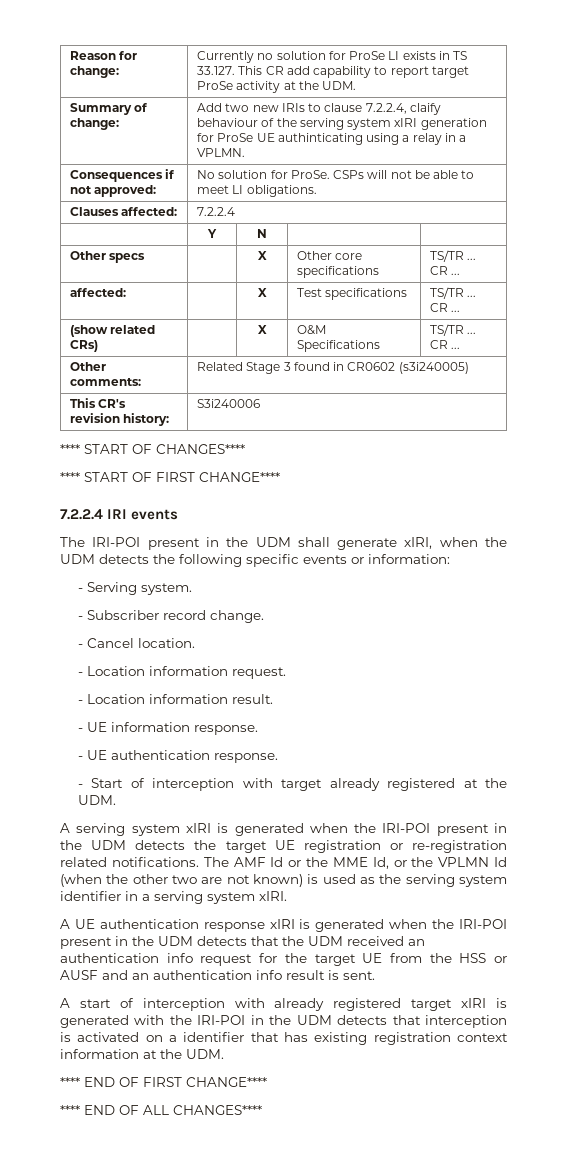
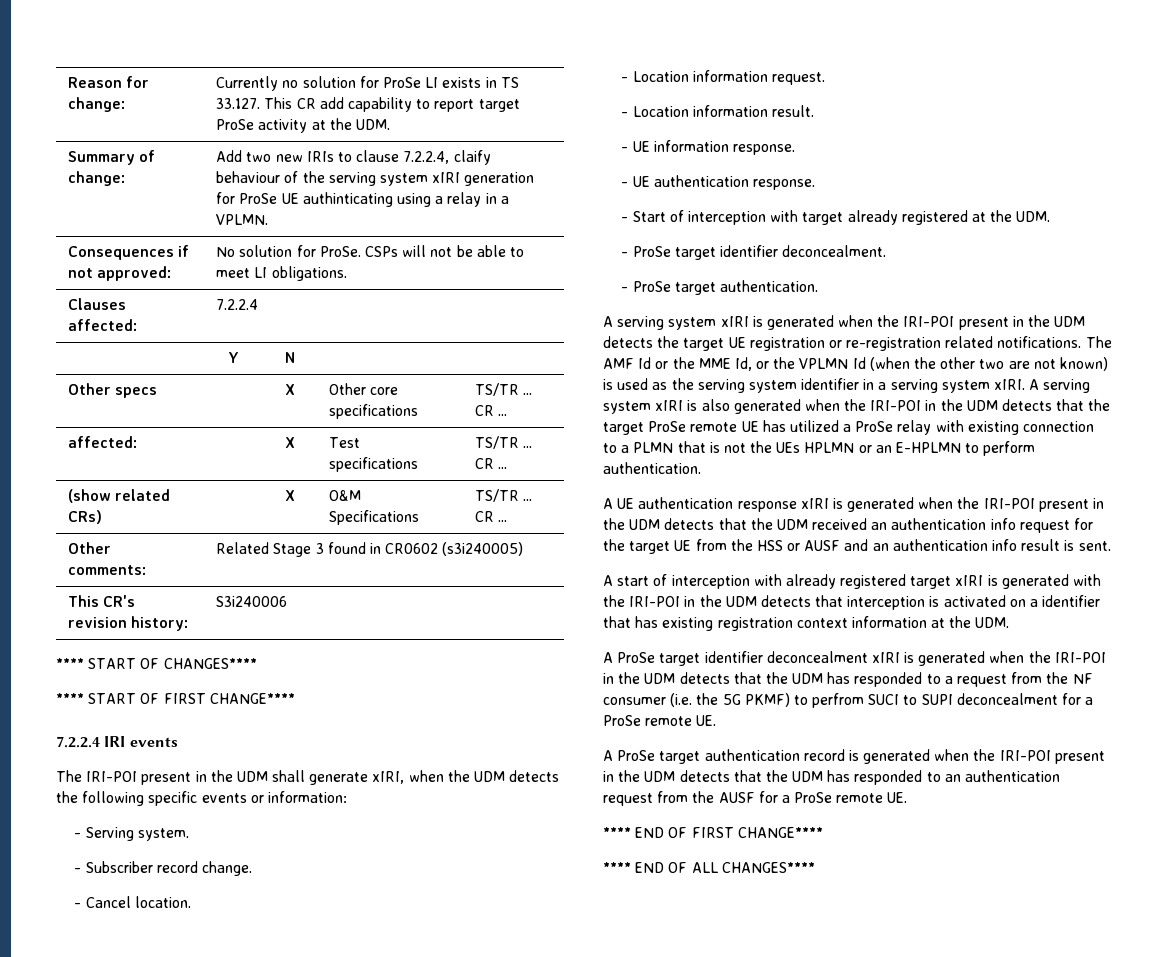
(116, 800) none -> [621,245,887,260] [621,280,818,295] // - ProSe target identifier deconcealment. // - ProSe target authentication.
(287, 896) none -> [1029,379,1091,393] [603,399,1111,414] [603,420,1095,435] [603,441,1036,456] [603,462,701,474] A serving system xIRI is also generated when the IRI-POI in the UDM detects that the target ProSe remote UE has utilized a ProSe relay with existing connection to a PLMN that is not the UEs HPLMN or an E-HPLMN to perform authentication.
(224, 1054) none -> [603,651,1106,666] [603,672,1093,687] [603,693,1094,708] [603,715,717,726] [603,749,1105,764] [603,770,1061,785] [603,791,908,806] // A ProSe target identifier deconcealment xIRI is generated when the IRI-POI in the UDM detects that the UDM has responded to a request from the NF consumer (i.e. the 5G PKMF) to perfrom SUCI to SUPI deconcealment for a ProSe remote UE. // A ProSe target authentication record is generated when the IRI-POI present in the UDM detects that the UDM has responded to an authentication request from the AUSF for a ProSe remote UE.

